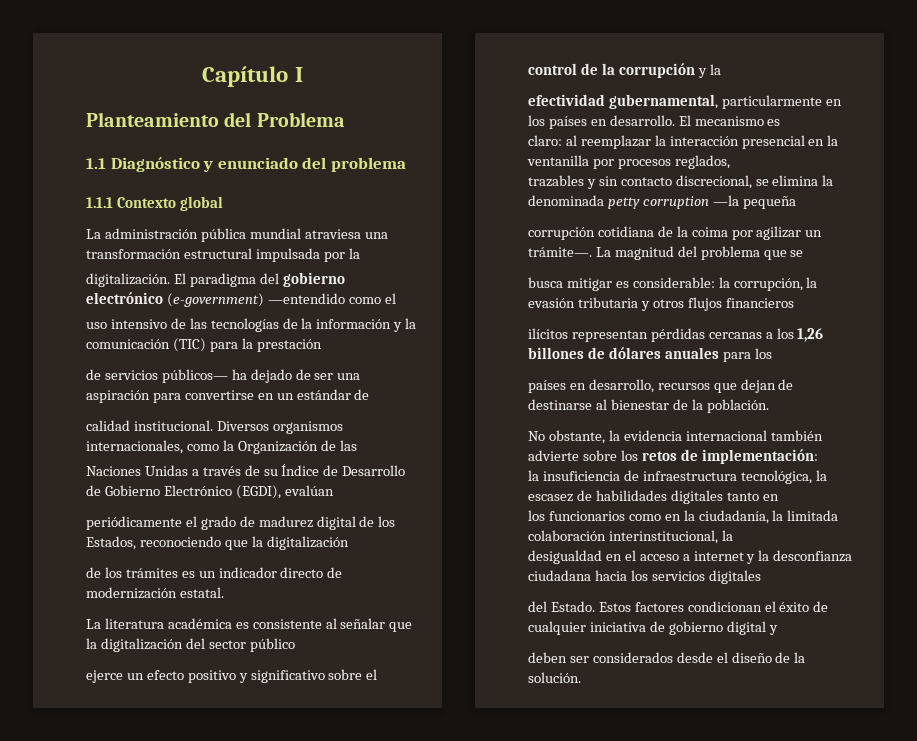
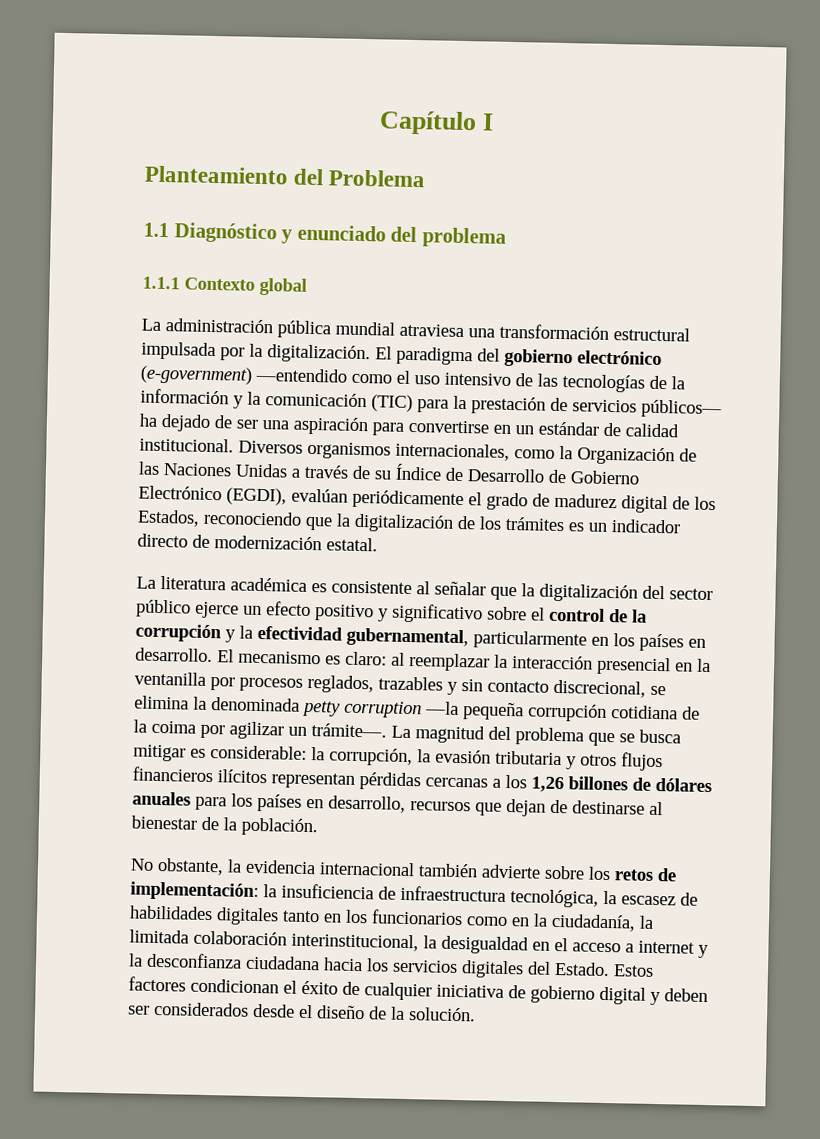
(360, 253) // -> (263, 350) none
(396, 298) // -> (410, 377) none
(322, 345) // -> (546, 405) none
(370, 394) // -> (621, 429) none
(357, 445) // -> (160, 468) none
(334, 490) // -> (348, 495) none
(349, 543) // -> (454, 523) none
(295, 645) // -> (191, 608) none
(721, 69) // -> (253, 632) none
(781, 122) // -> (341, 660) none
(730, 162) // -> (374, 684) none
(796, 202) // -> (524, 711) none
(804, 253) // -> (635, 738) none
(794, 303) // -> (213, 774) none
(772, 353) // -> (253, 800) none
(818, 456) // -> (259, 891) none
(779, 497) // -> (342, 918) none
(733, 535) // -> (437, 942) none
(761, 577) // -> (524, 969) none
(778, 630) // -> (661, 998) none

